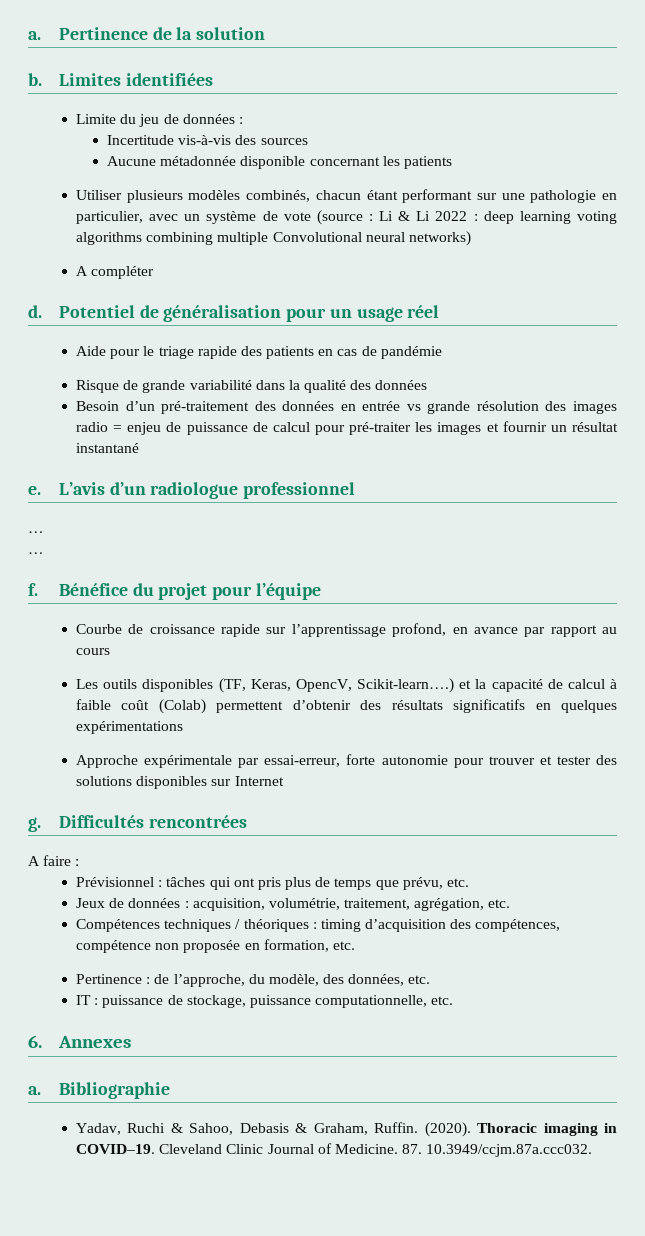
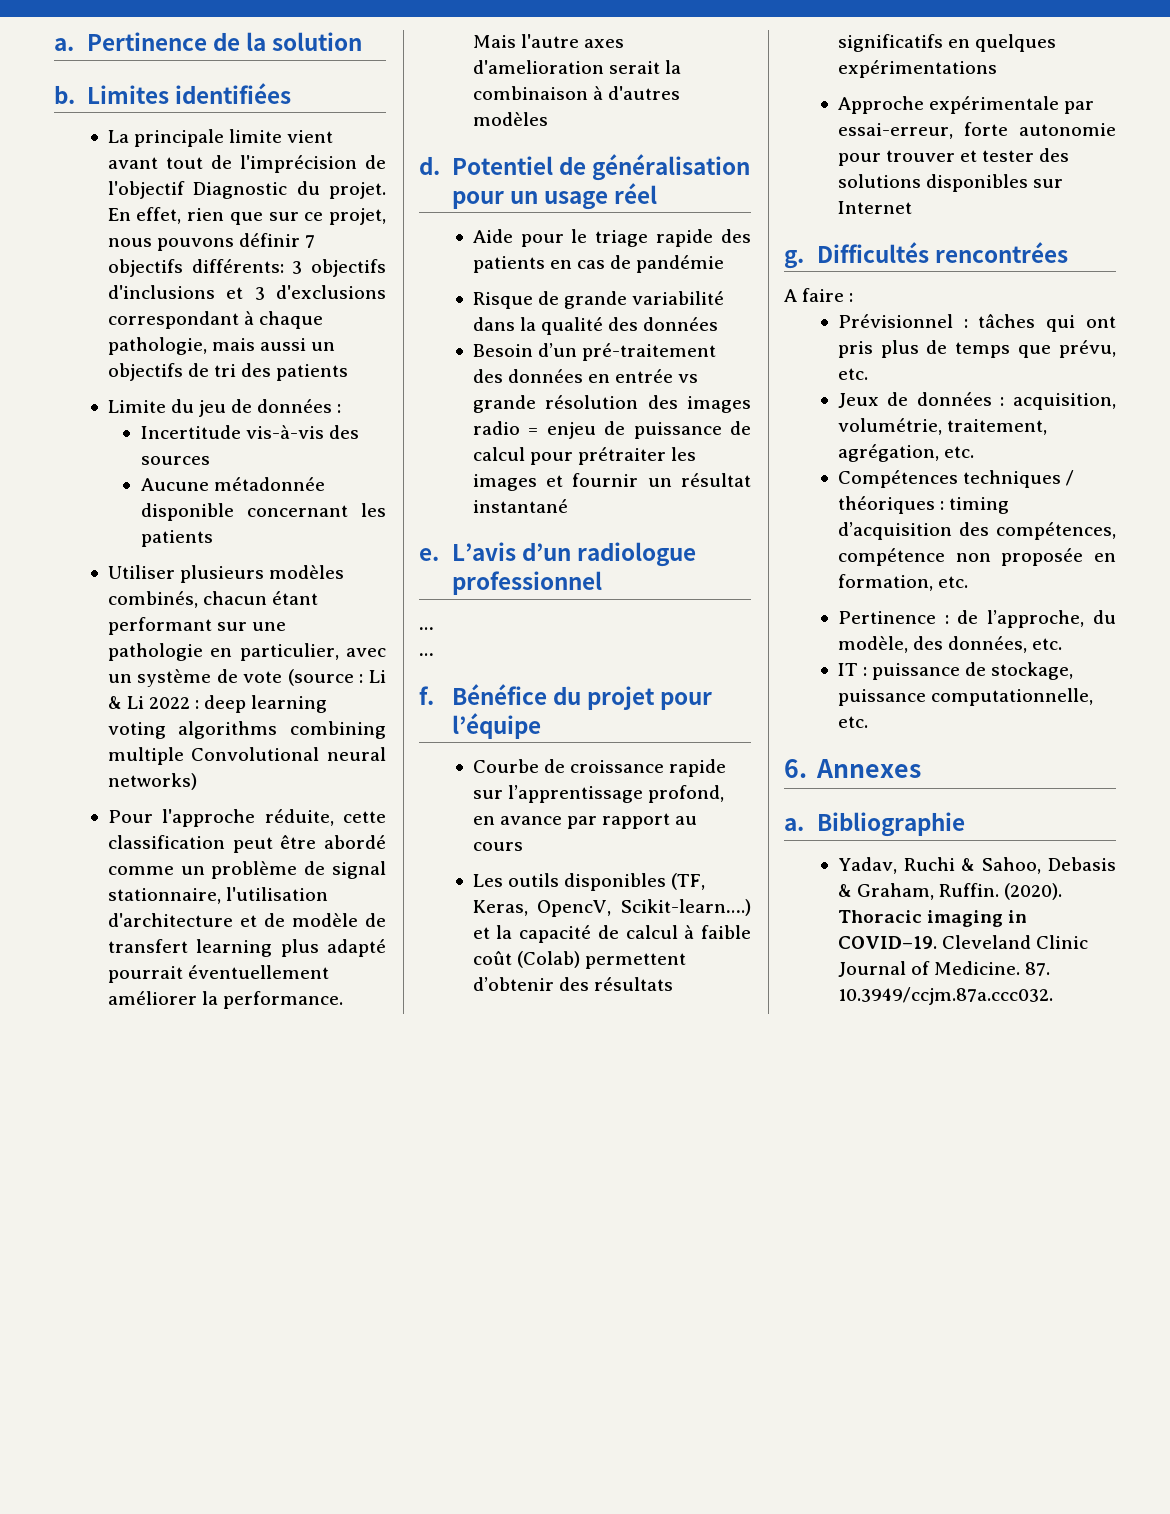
(213, 79) none -> [107,129,334,147] [107,155,387,173] [107,181,386,199] [107,207,387,225] [107,233,316,251] [107,259,387,277] [107,285,386,300] [107,311,324,329] [107,337,336,355] [107,363,349,381] // La principale limite vient avant tout de l'imprécision de l'objectif Diagnostic du projet. En effet, rien que sur ce projet, nous pouvons définir 7 objectifs différents: 3 objectifs d'inclusions et 3 d'exclusions correspondant à chaque pathologie, mais aussi un objectifs de tri des patients
[76,266,155,279] A compléter -> [107,809,386,827] [107,835,387,853] [107,861,387,879] [107,887,328,904] [107,913,387,927] [107,939,386,957] [107,965,329,983] [107,991,344,1009] [472,34,625,48] [472,60,682,74] [472,86,681,100] [472,112,548,126] Pour l'approche réduite, cette classification peut être abordé comme un problème de signal stationnaire, l'utilisation d'architecture et de modèle de transfert learning plus adapté pourrait éventuellement améliorer la performance. Mais l'autre axes d'amelioration serait la combinaison à d'autres modèles
[349,422,412,435] pré-traiter -> [578,447,667,465] prétraiter

